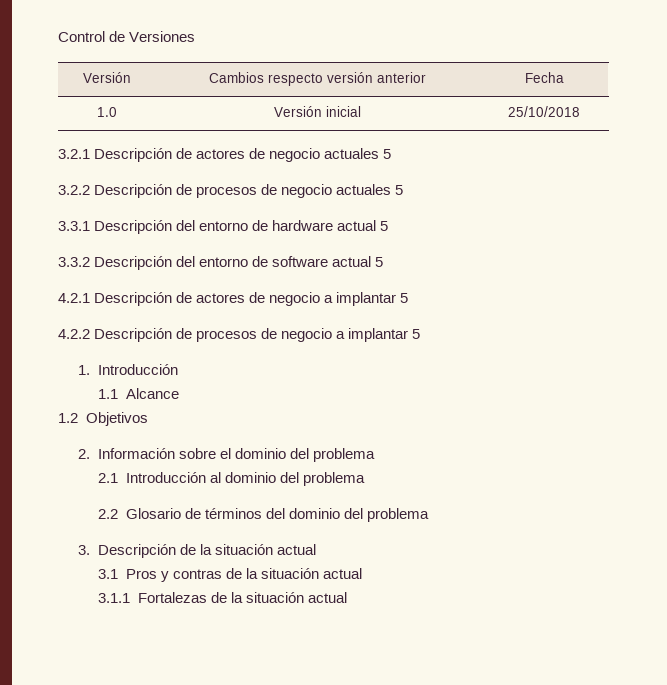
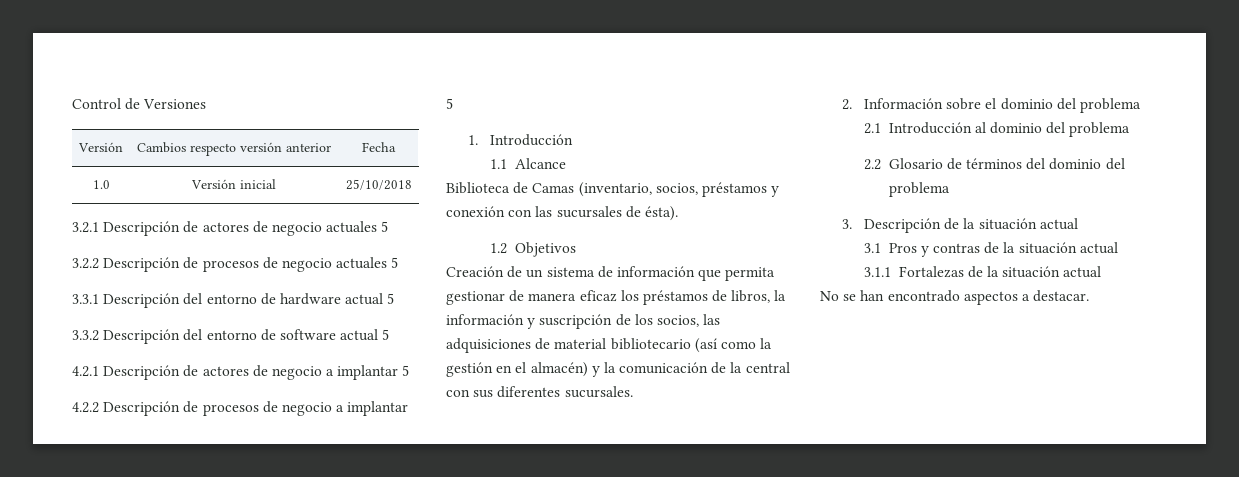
[58,412,148,426] 1.2 Objetivos -> [446,182,780,197] [446,206,678,221] [489,242,576,257] [446,266,776,281] [446,290,787,305] [446,314,721,329] [446,338,773,353] [446,362,790,377] [446,386,633,398] Biblioteca de Camas (inventario, socios, préstamos y conexión con las sucursales de ésta). // 1.2 Objetivos // Creación de un sistema de información que permita gestionar de manera eficaz los préstamos de libros, la información y suscripción de los socios, las adquisiciones de material bibliotecario (así como la gestión en el almacén) y la comunicación de la central con sus diferentes sucursales.
(347, 597) none -> [820,290,1090,305] // No se han encontrado aspectos a destacar.

